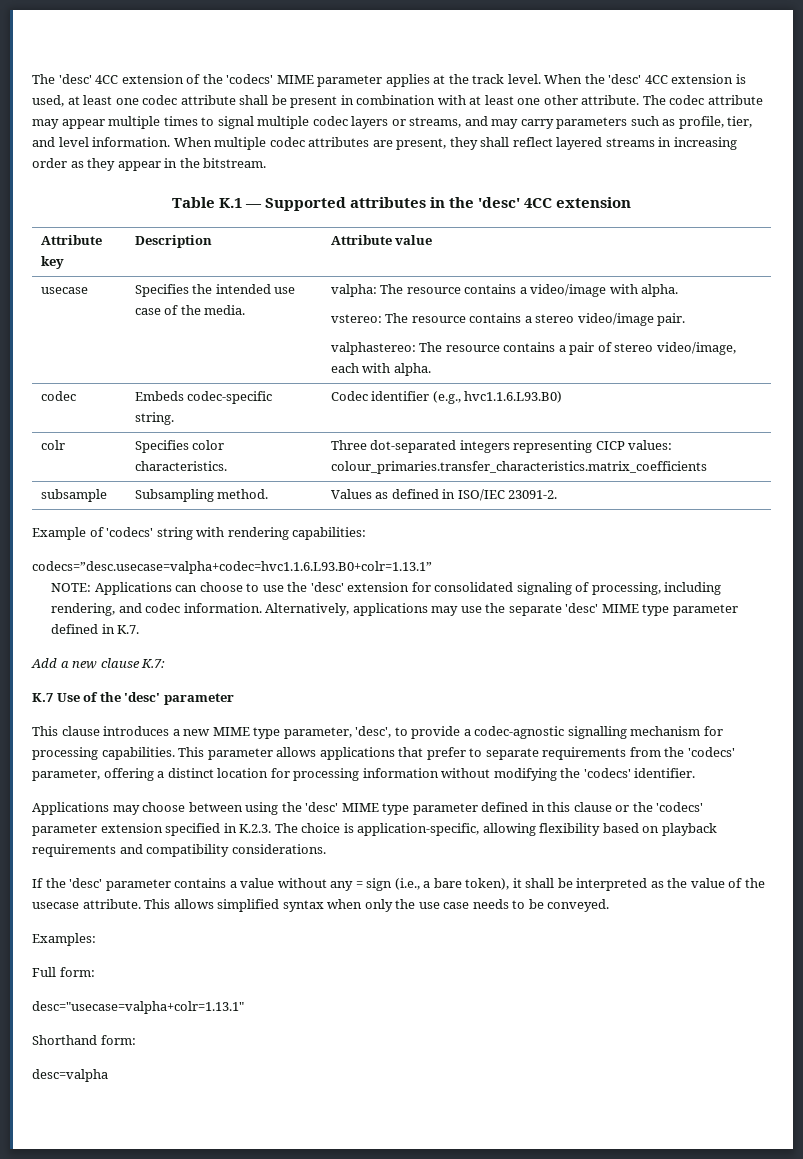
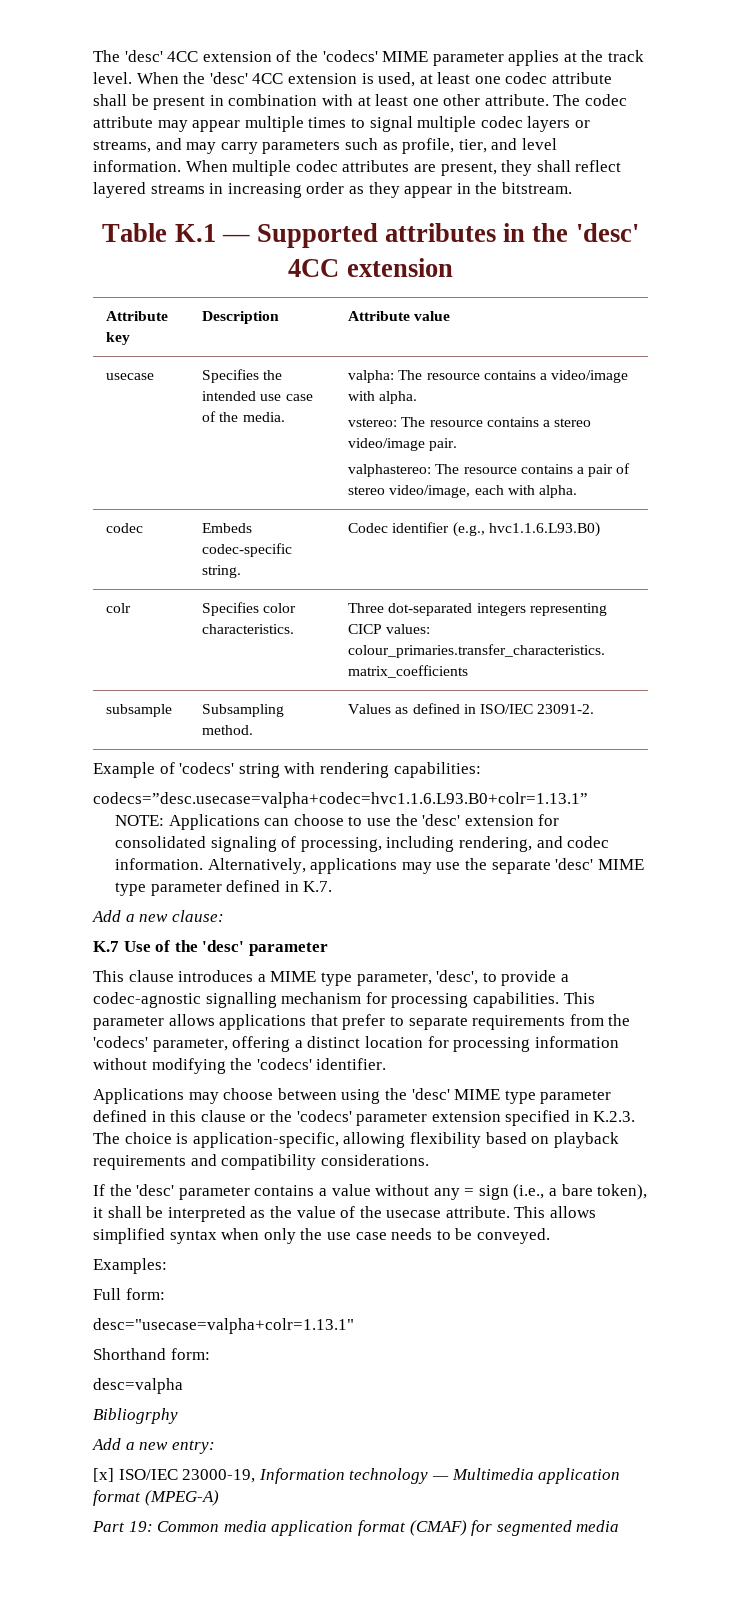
[100,658,166,668] clause K.7: -> [171,910,224,922] clause:
[183,729,211,736] new -> (266, 978) none
(108, 1075) none -> [93,1408,178,1424] [92,1438,215,1454] [93,1468,621,1484] [93,1490,219,1506] [92,1520,620,1536] // Bibliogrphy // Add a new entry: // [x] ISO/IEC 23000-19, Information technology — Multimedia application format (MPEG-A) // Part 19: Common media application format (CMAF) for segmented media

